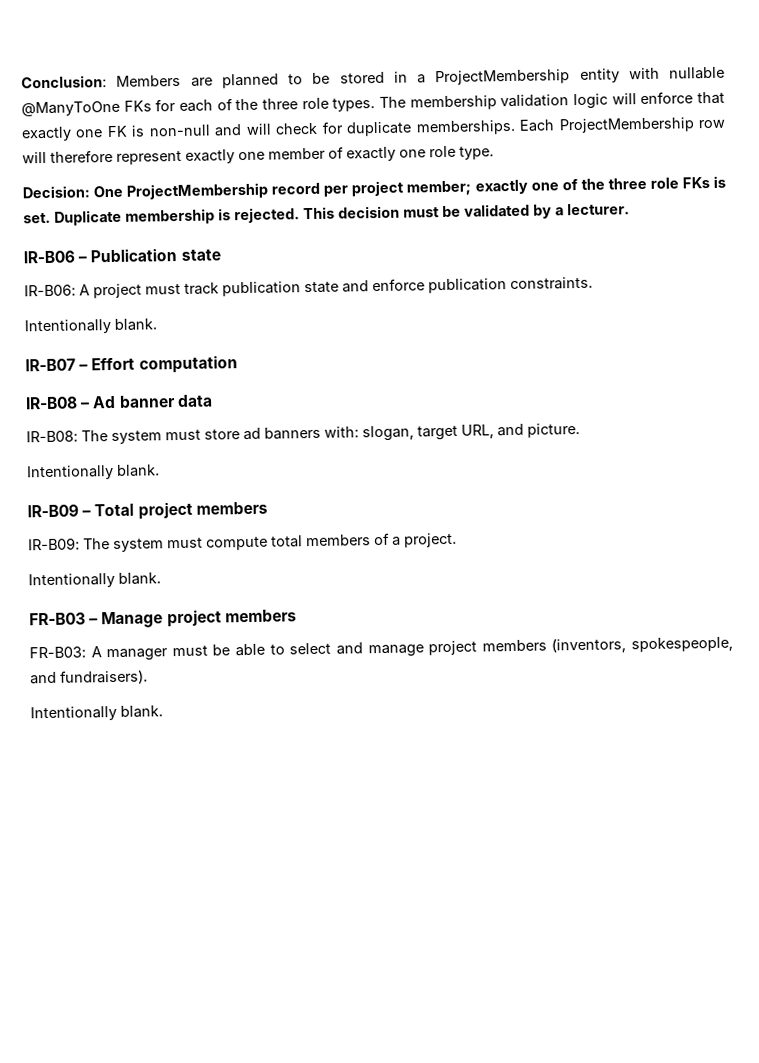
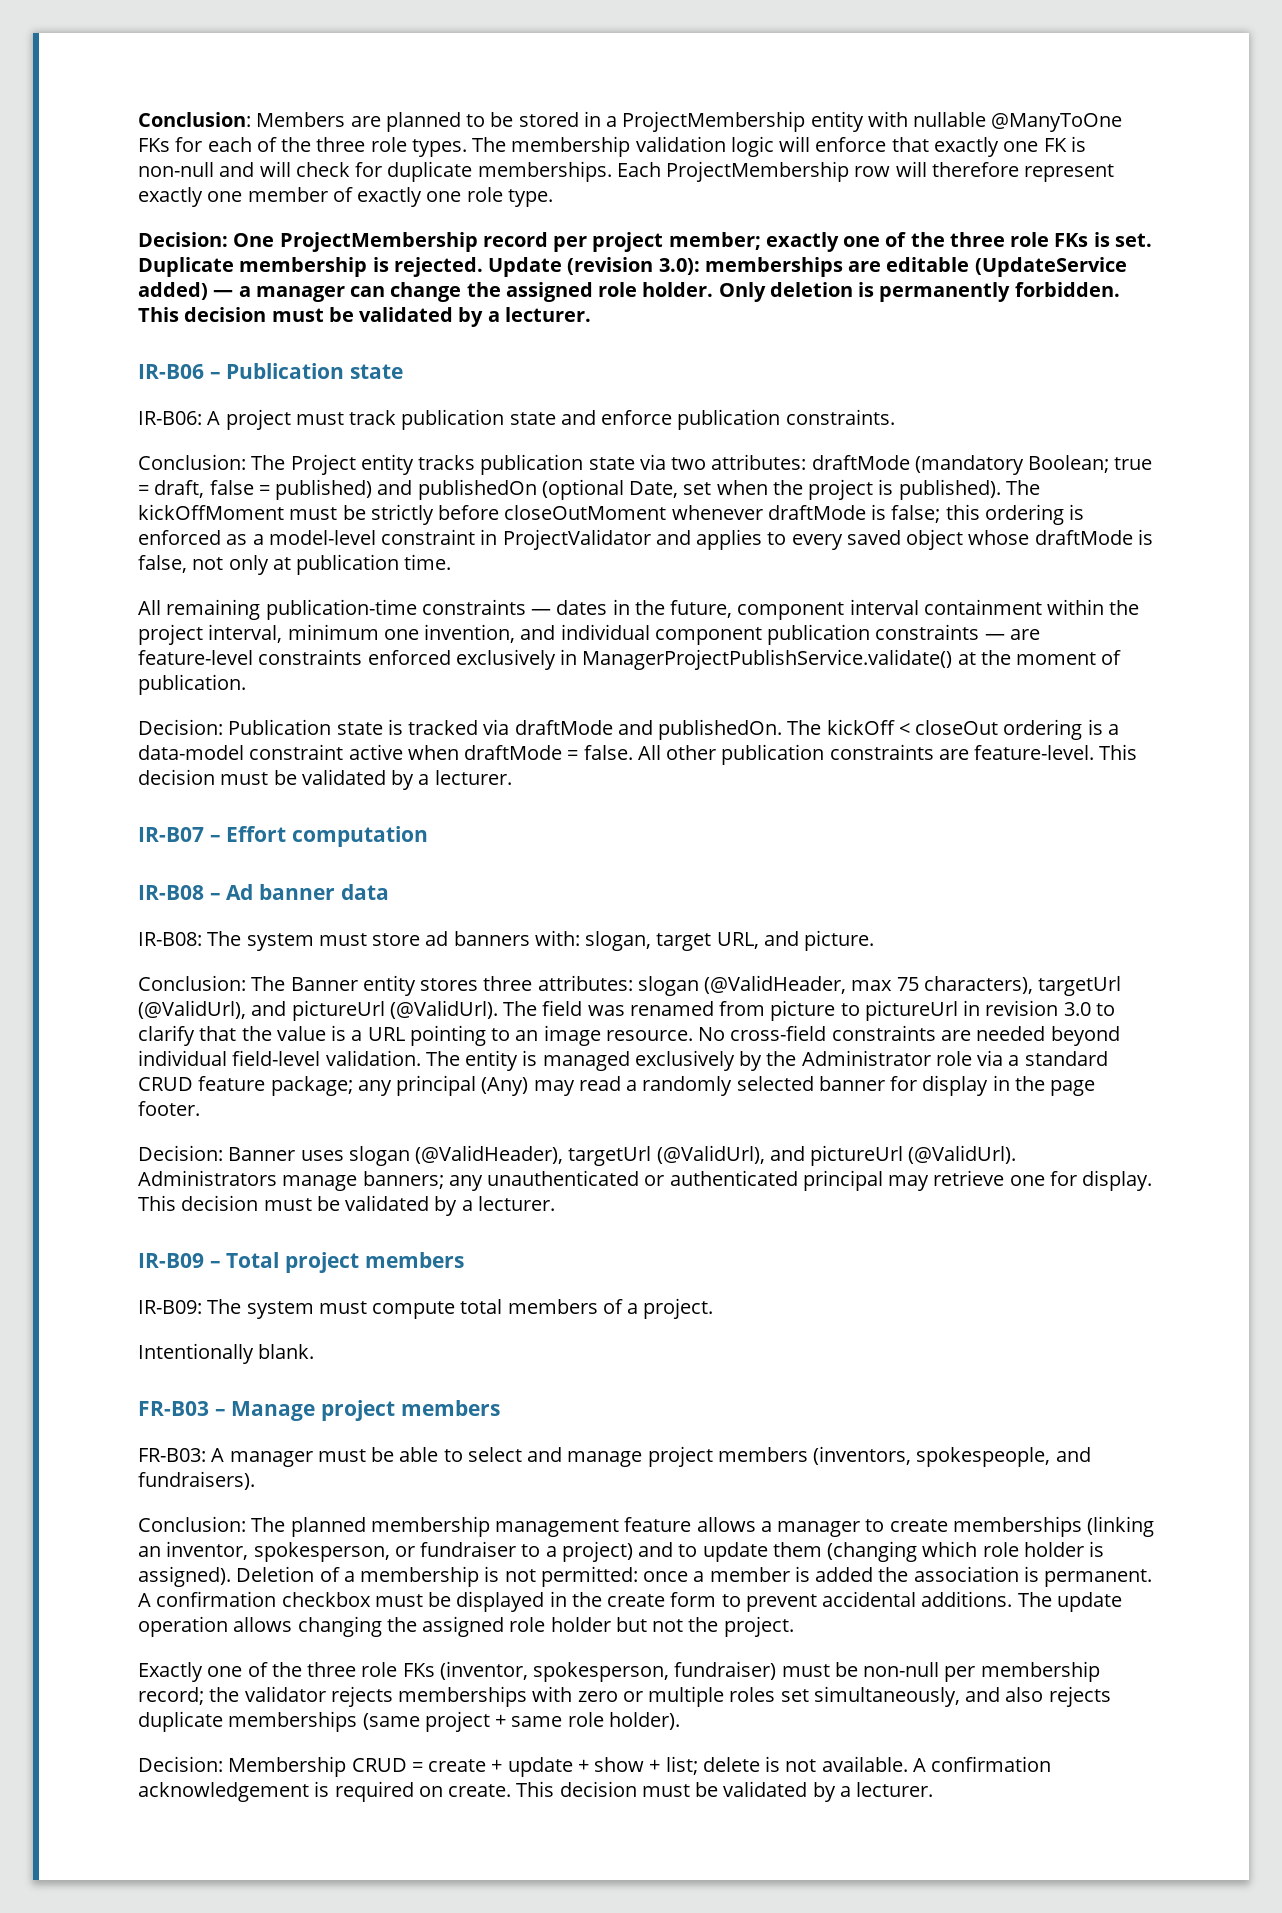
(300, 215) none -> [488,257,1127,277] [138,282,1120,302] Update (revision 3.0): memberships are editable (UpdateService added) — a manager can change the assigned role holder. Only deletion is permanently forbidden.
[24,318,157,335] Intentionally blank. -> [138,454,1153,475] [138,479,1040,500] [138,504,1085,525] [138,529,1153,550] [138,554,452,575] [138,599,1140,620] [138,624,1040,645] [138,649,1122,670] [138,674,246,695] [138,719,1119,740] [138,744,1138,765] [138,769,512,790] Conclusion: The Project entity tracks publication state via two attributes: draftMode (mandatory Boolean; true = draft, false = published) and publishedOn (optional Date, set when the project is published). The kickOffMoment must be strictly before closeOutMoment whenever draftMode is false; this ordering is enforced as a model-level constraint in ProjectValidator and applies to every saved object whose draftMode is false, not only at publication time. // All remaining publication-time constraints — dates in the future, component interval containment within the project interval, minimum one invention, and individual component publication constraints — are feature-level constraints enforced exclusively in ManagerProjectPublishService.validate() at the moment of publication. // Decision: Publication state is tracked via draftMode and publishedOn. The kickOff < closeOut ordering is a data-model constraint active when draftMode = false. All other publication constraints are feature-level. This decision must be validated by a lecturer.
[26,464,160,481] Intentionally blank. -> [138,975,1122,996] [138,1000,1115,1021] [138,1025,1120,1046] [138,1050,1108,1071] [138,1075,1096,1096] [138,1101,200,1116] [138,1145,1017,1166] [138,1170,1153,1191] [138,1195,555,1216] Conclusion: The Banner entity stores three attributes: slogan (@ValidHeader, max 75 characters), targetUrl (@ValidUrl), and pictureUrl (@ValidUrl). The field was renamed from picture to pictureUrl in revision 3.0 to clarify that the value is a URL pointing to an image resource. No cross-field constraints are needed beyond individual field-level validation. The entity is managed exclusively by the Administrator role via a standard CRUD feature package; any principal (Any) may read a randomly selected banner for display in the page footer. // Decision: Banner uses slogan (@ValidHeader), targetUrl (@ValidUrl), and pictureUrl (@ValidUrl). Administrators manage banners; any unauthenticated or authenticated principal may retrieve one for display. This decision must be validated by a lecturer.
[30,705,163,722] Intentionally blank. -> [138,1516,1155,1537] [138,1541,1105,1562] [138,1566,1153,1587] [138,1591,1122,1612] [138,1616,794,1637] [138,1661,1100,1682] [138,1686,1111,1707] [138,1711,680,1732] [138,1756,1052,1777] [138,1781,934,1802] Conclusion: The planned membership management feature allows a manager to create memberships (linking an inventor, spokesperson, or fundraiser to a project) and to update them (changing which role holder is assigned). Deletion of a membership is not permitted: once a member is added the association is permanent. A confirmation checkbox must be displayed in the create form to prevent accidental additions. The update operation allows changing the assigned role holder but not the project. // Exactly one of the three role FKs (inventor, spokesperson, fundraiser) must be non-null per membership record; the validator rejects memberships with zero or multiple roles set simultaneously, and also rejects duplicate memberships (same project + same role holder). // Decision: Membership CRUD = create + update + show + list; delete is not available. A confirmation acknowledgement is required on create. This decision must be validated by a lecturer.

